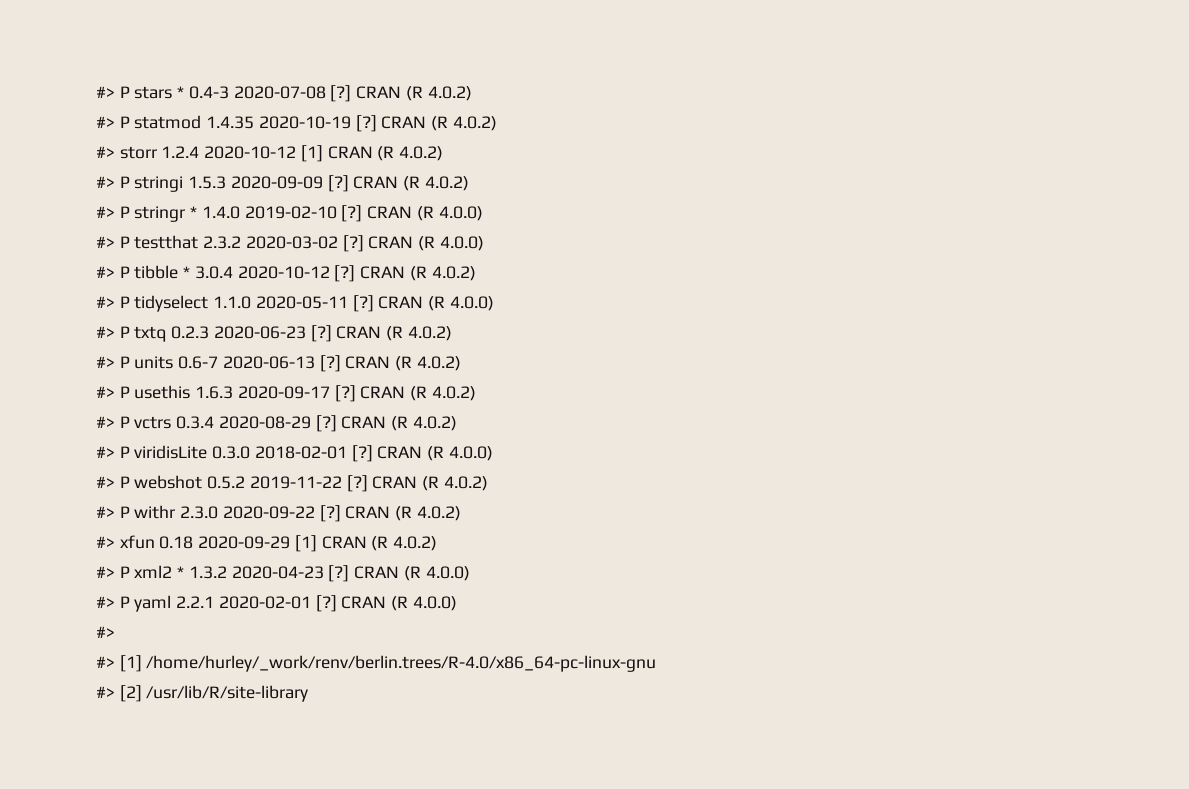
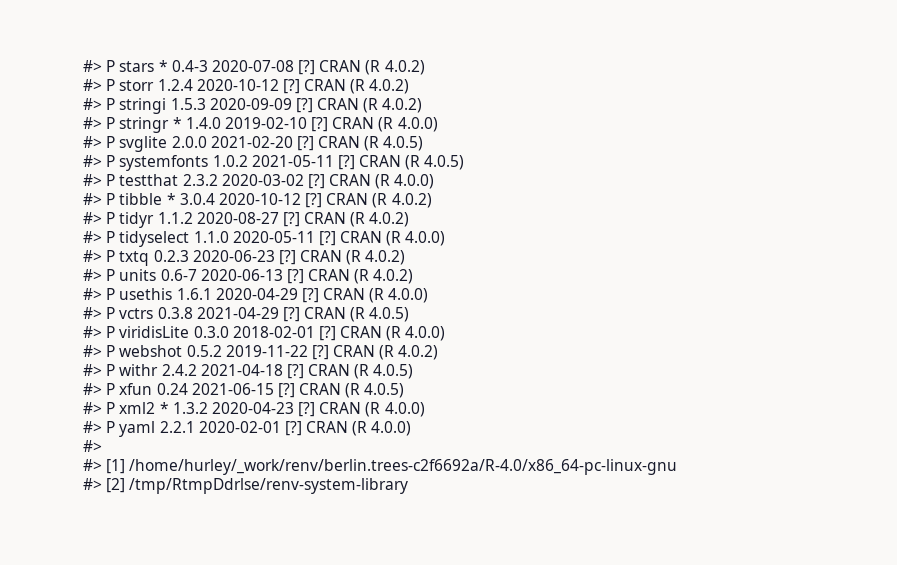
[134,115,497,132] [96,146,115,158] statmod 1.4.35 2020-10-19 [?] CRAN (R 4.0.2) // #> -> (116, 85) none
[300,145,323,162] [1] -> [282,79,300,94] [?]
(483, 213) none -> [83,136,424,152] [83,155,465,171] // #> P svglite 2.0.0 2021-02-20 [?] CRAN (R 4.0.5) // #> P systemfonts 1.0.2 2021-05-11 [?] CRAN (R 4.0.5)
(476, 273) none -> [83,212,410,228] // #> P tidyr 1.1.2 2020-08-27 [?] CRAN (R 4.0.2)
[195,385,476,402] 1.6.3 2020-09-17 [?] CRAN (R 4.0.2) -> [176,288,429,303] 1.6.1 2020-04-29 [?] CRAN (R 4.0.0)
[176,415,457,432] 0.3.4 2020-08-29 [?] CRAN (R 4.0.2) -> [157,307,410,322] 0.3.8 2021-04-29 [?] CRAN (R 4.0.5)
[180,505,461,522] [96,535,438,552] 2.3.0 2020-09-22 [?] CRAN (R 4.0.2) // #> xfun 0.18 2020-09-29 [1] CRAN (R 4.0.2) -> [161,364,414,379] [83,383,405,398] 2.4.2 2021-04-18 [?] CRAN (R 4.0.5) // #> P xfun 0.24 2021-06-15 [?] CRAN (R 4.0.5)
[146,655,657,672] /home/hurley/_work/renv/berlin.trees/R-4.0/x86_64-pc-linux-gnu -> [129,459,678,475] /home/hurley/_work/renv/berlin.trees-c2f6692a/R-4.0/x86_64-pc-linux-gnu
[146,685,309,702] /usr/lib/R/site-library -> [129,478,409,494] /tmp/RtmpDdrlse/renv-system-library

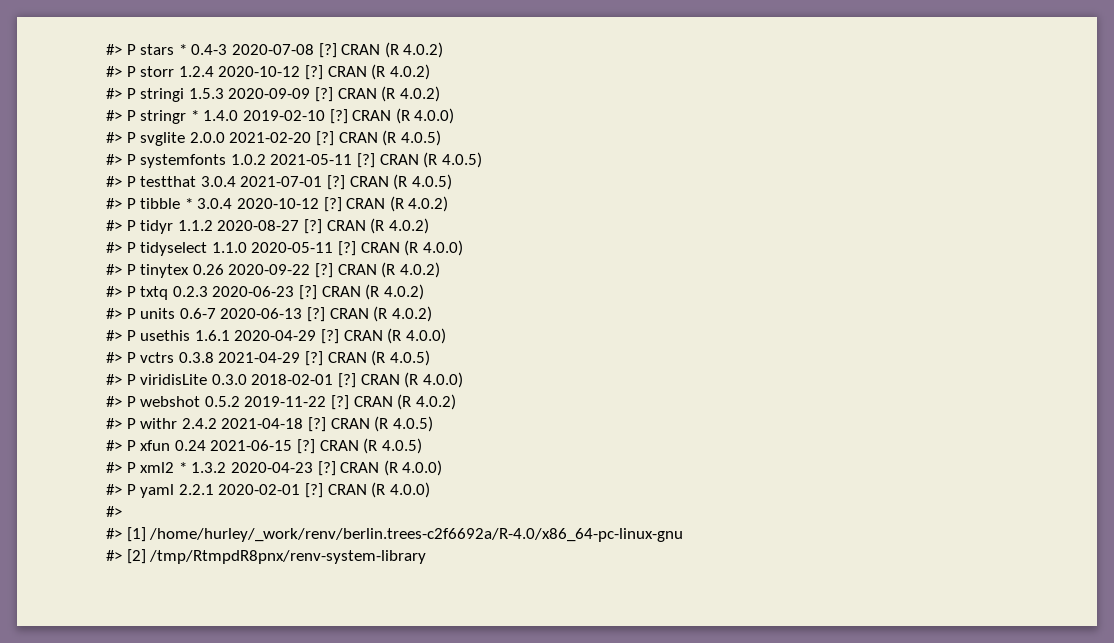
[182,174,435,189] 2.3.2 2020-03-02 [?] CRAN (R 4.0.0) -> [200,174,452,190] 3.0.4 2021-07-01 [?] CRAN (R 4.0.5)
(446, 238) none -> [106,262,440,278] // #> P tinytex 0.26 2020-09-22 [?] CRAN (R 4.0.2)
[129,478,409,494] /tmp/RtmpDdrlse/renv-system-library -> [149,550,427,564] /tmp/RtmpdR8pnx/renv-system-library

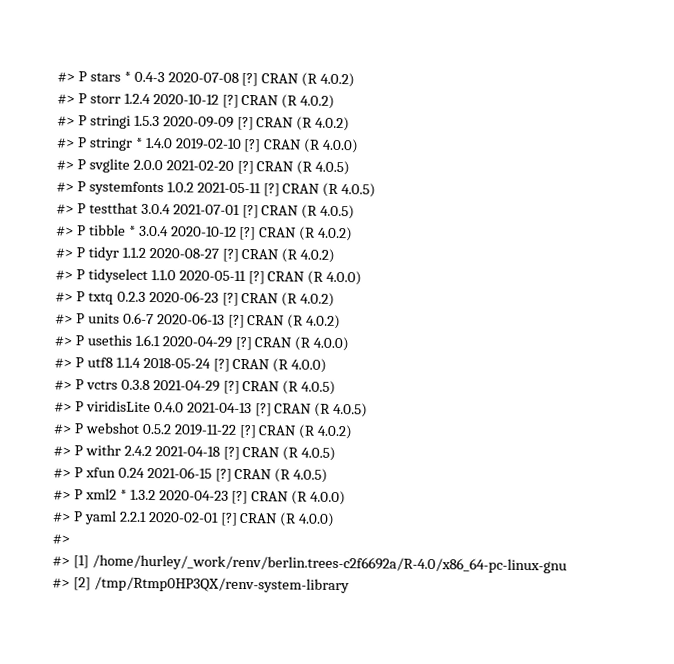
[106,262,440,278] // #> P tinytex 0.26 2020-09-22 [?] CRAN (R 4.0.2) -> (363, 278) none
(446, 336) none -> [54,357,328,373] // #> P utf8 1.1.4 2018-05-24 [?] CRAN (R 4.0.0)
[211,372,463,388] 0.3.0 2018-02-01 [?] CRAN (R 4.0.0) -> [153,402,369,418] 0.4.0 2021-04-13 [?] CRAN (R 4.0.5)
[149,550,427,564] /tmp/RtmpdR8pnx/renv-system-library -> [93,576,350,594] /tmp/Rtmp0HP3QX/renv-system-library

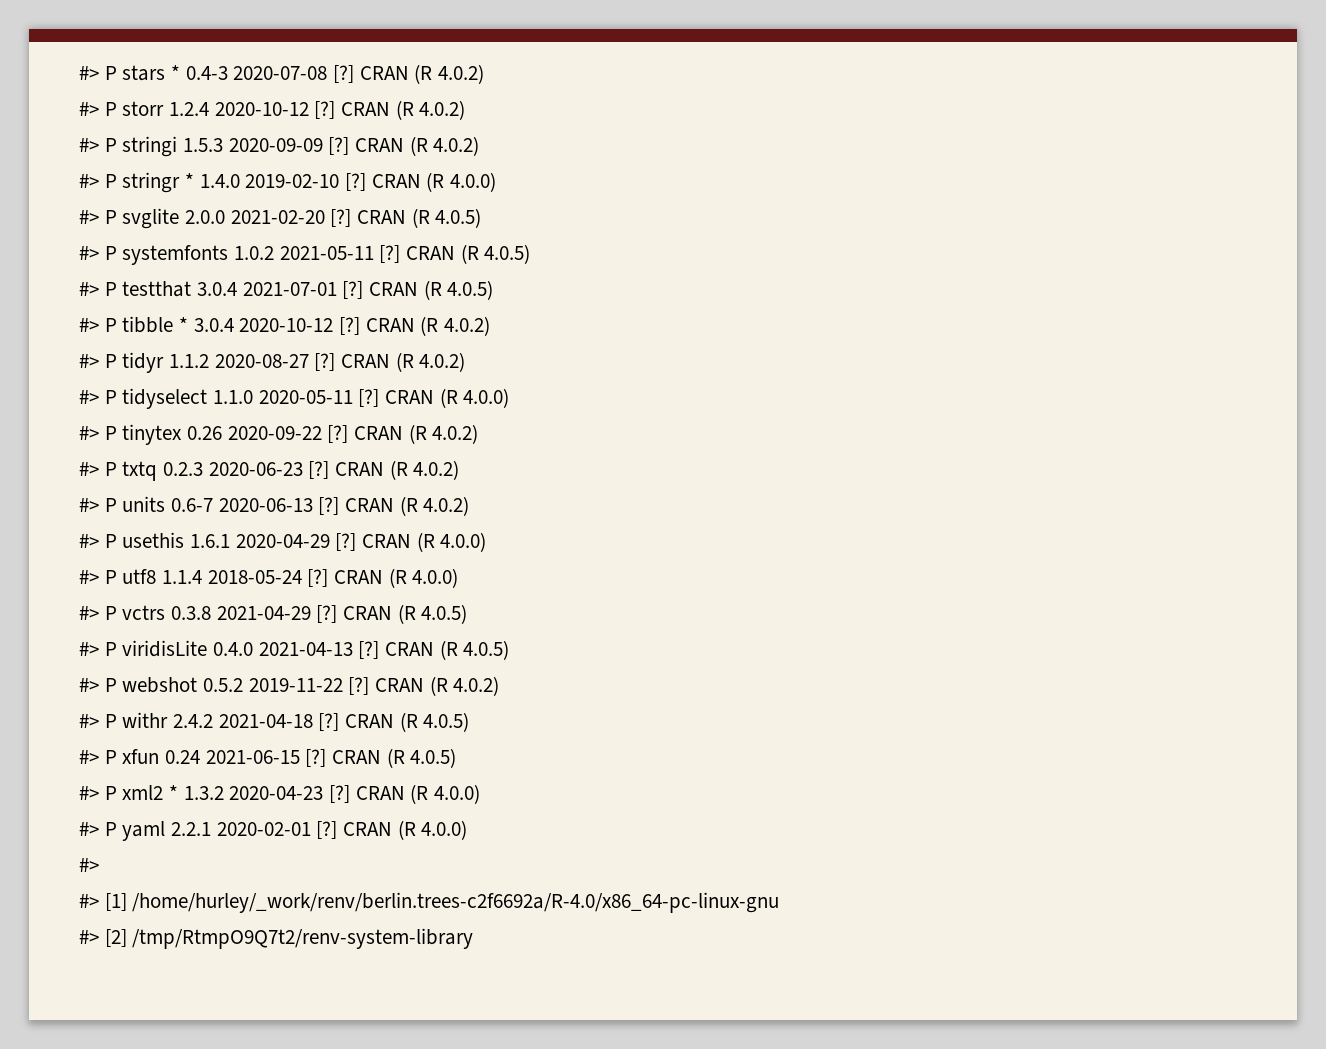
(363, 278) none -> [79,424,479,445] // #> P tinytex 0.26 2020-09-22 [?] CRAN (R 4.0.2)
[93,576,350,594] /tmp/Rtmp0HP3QX/renv-system-library -> [132,928,474,949] /tmp/RtmpO9Q7t2/renv-system-library

